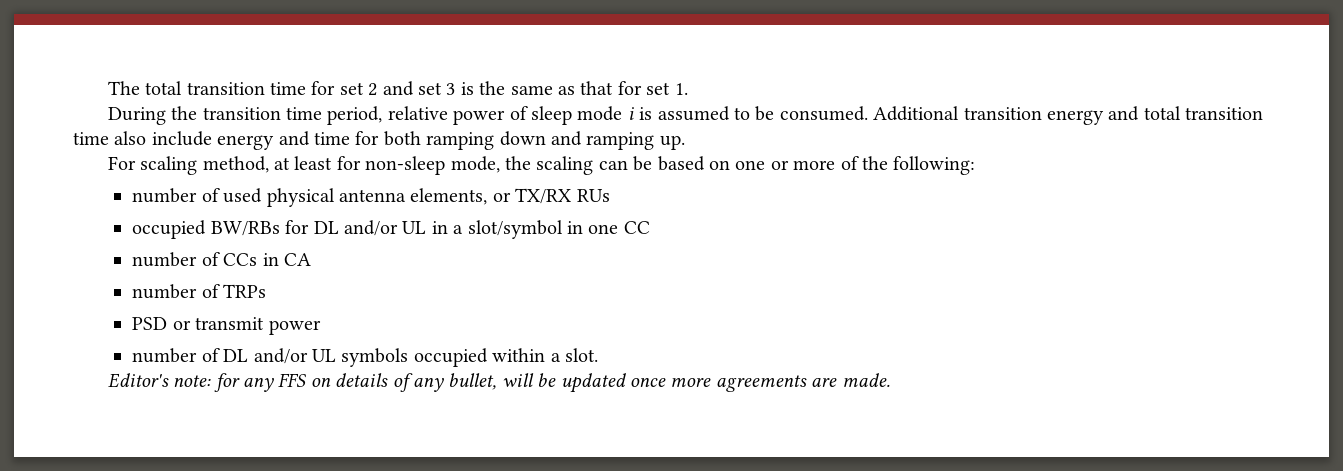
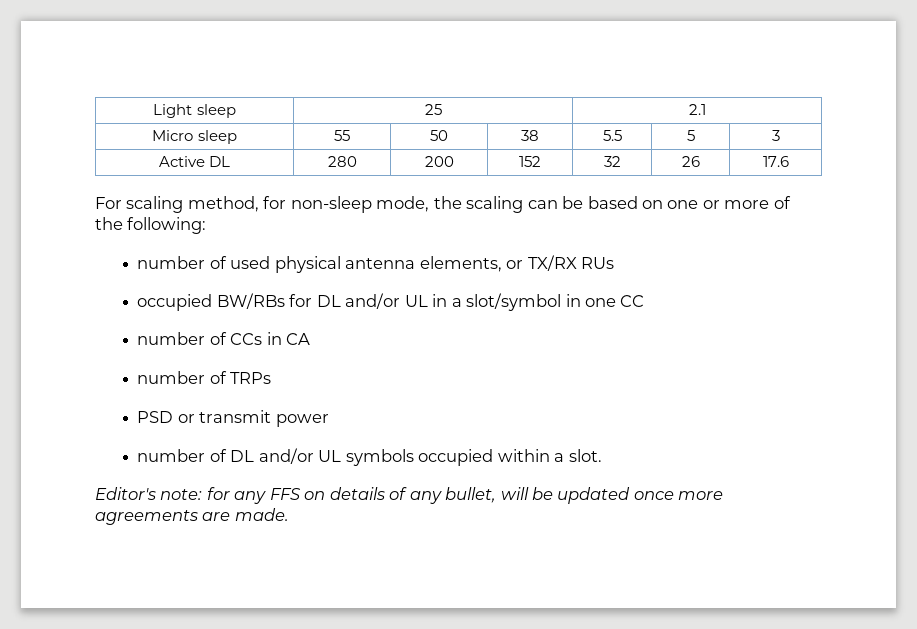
[107,81,688,96] [107,106,1264,125] [73,131,685,150] The total transition time for set 2 and set 3 is the same as that for set 1. // During the transition time period, relative power of sleep mode i is assumed to be consumed. Additional transition energy and total transition time also include energy and time for both ramping down and ramping up. -> [153,104,236,118] [424,104,442,115] [688,104,706,115] [152,130,237,144] [334,130,350,141] [430,130,448,141] [521,130,539,141] [602,130,622,141] [686,130,695,141] [771,130,780,141] [158,156,231,167] [327,156,357,167] [424,156,454,167] [519,156,541,167] [603,156,621,167] [681,156,700,167] [762,156,789,167] Light sleep | 25 | 2.1 // Micro sleep | 55 | 50 | 38 | 5.5 | 5 | 3 // Active DL | 280 | 200 | 152 | 32 | 26 | 17.6
[273,156,333,170] at least -> (259, 204) none

